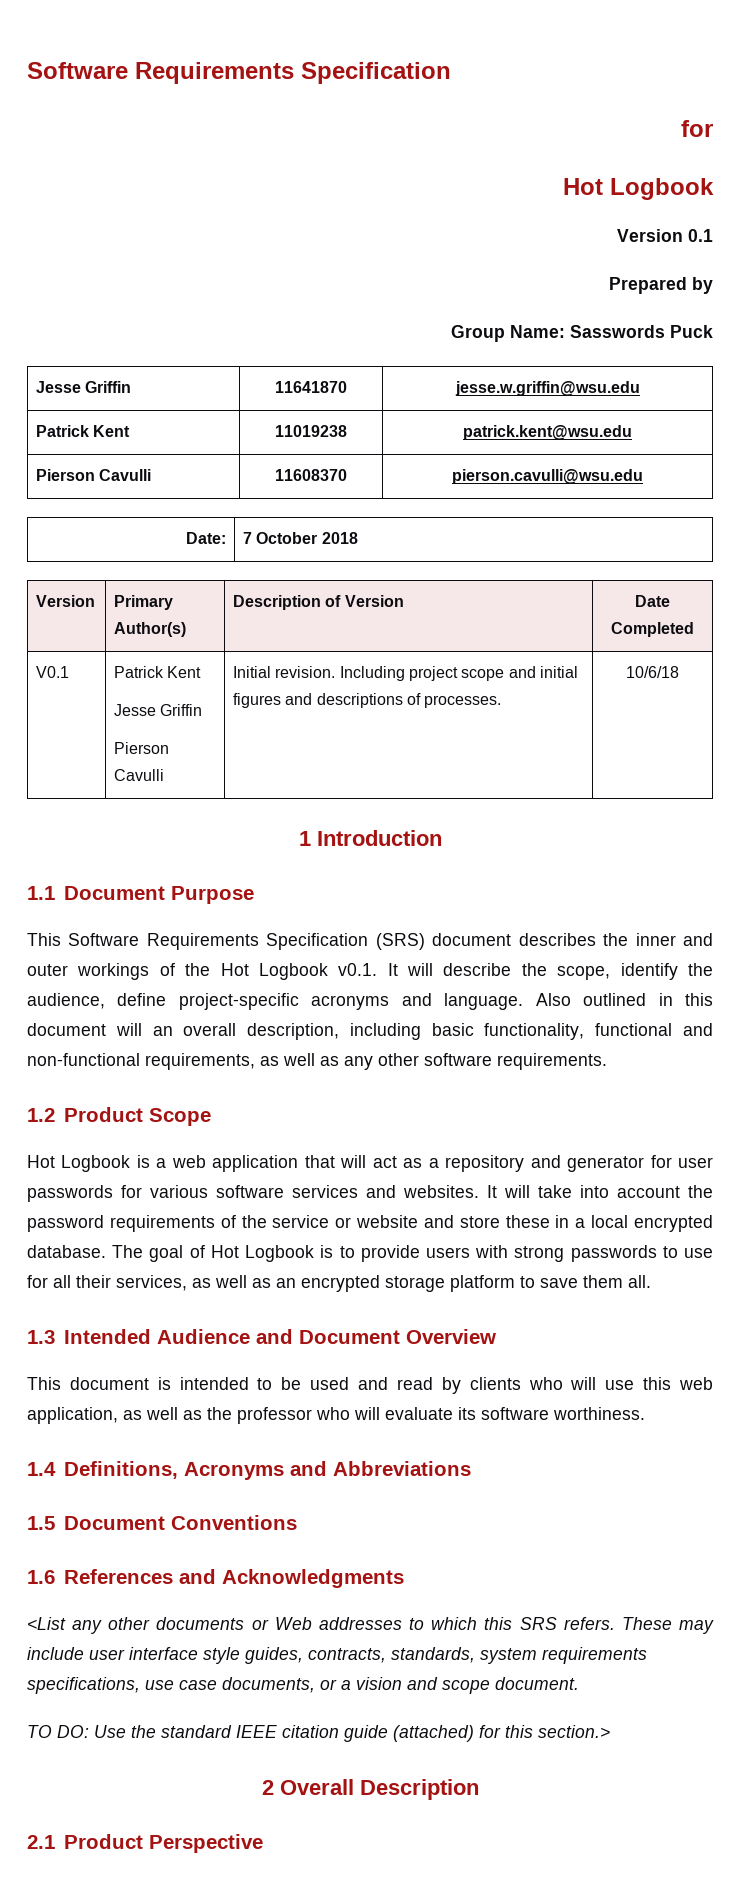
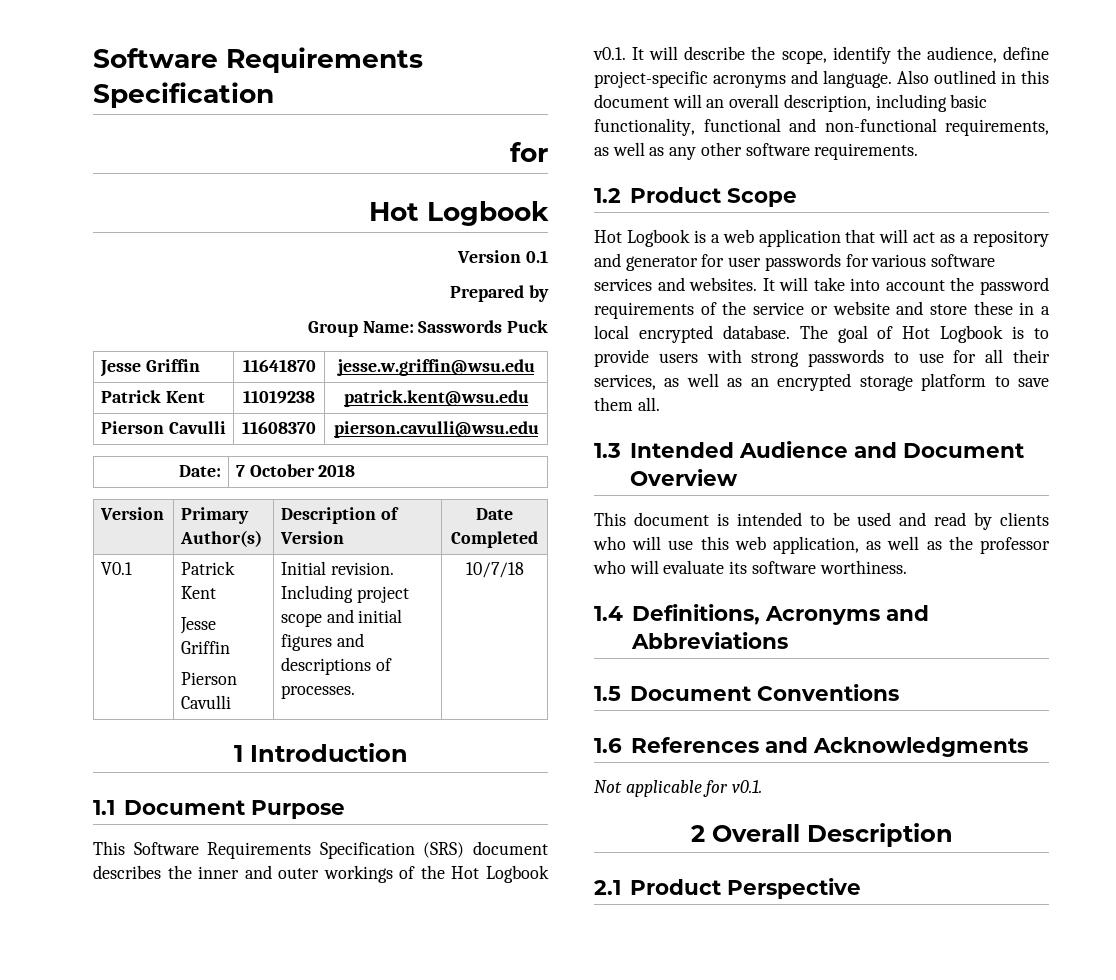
[626,666,679,678] 10/6/18 -> [465,562,524,578] 10/7/18
[27,1617,714,1634] [27,1647,647,1664] [27,1677,579,1694] [27,1725,610,1742] <List any other documents or Web addresses to which this SRS refers. These may include user interface style guides, contracts, standards, system requirements specifications, use case documents, or a vision and scope document. // TO DO: Use the standard IEEE citation guide (attached) for this section.> -> [594,780,763,797] Not applicable for v0.1.

